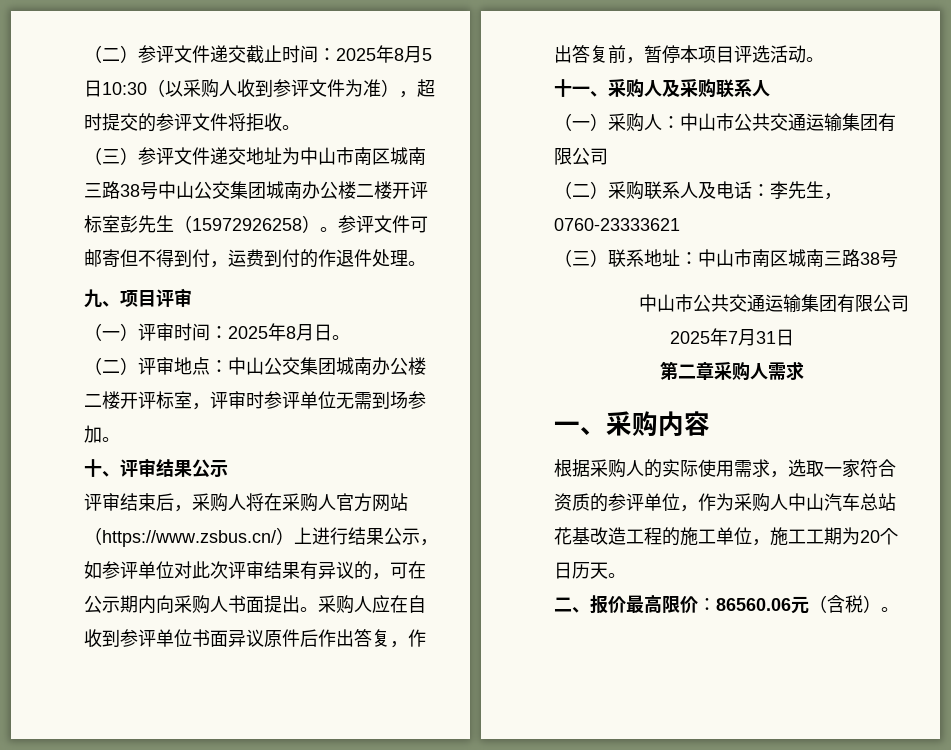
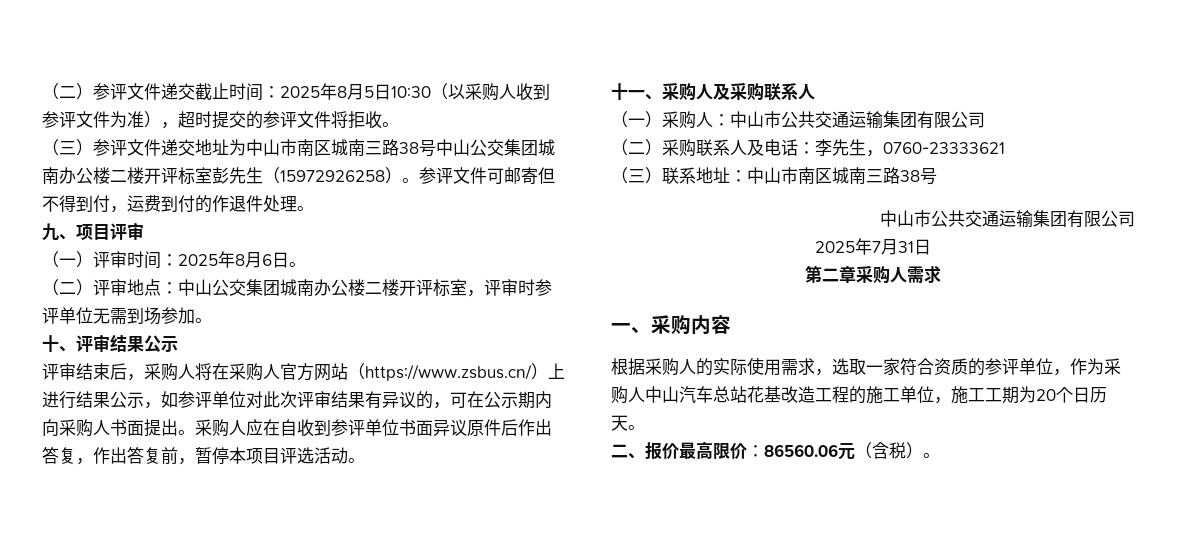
(314, 332) none -> [262,254,272,266] 6

